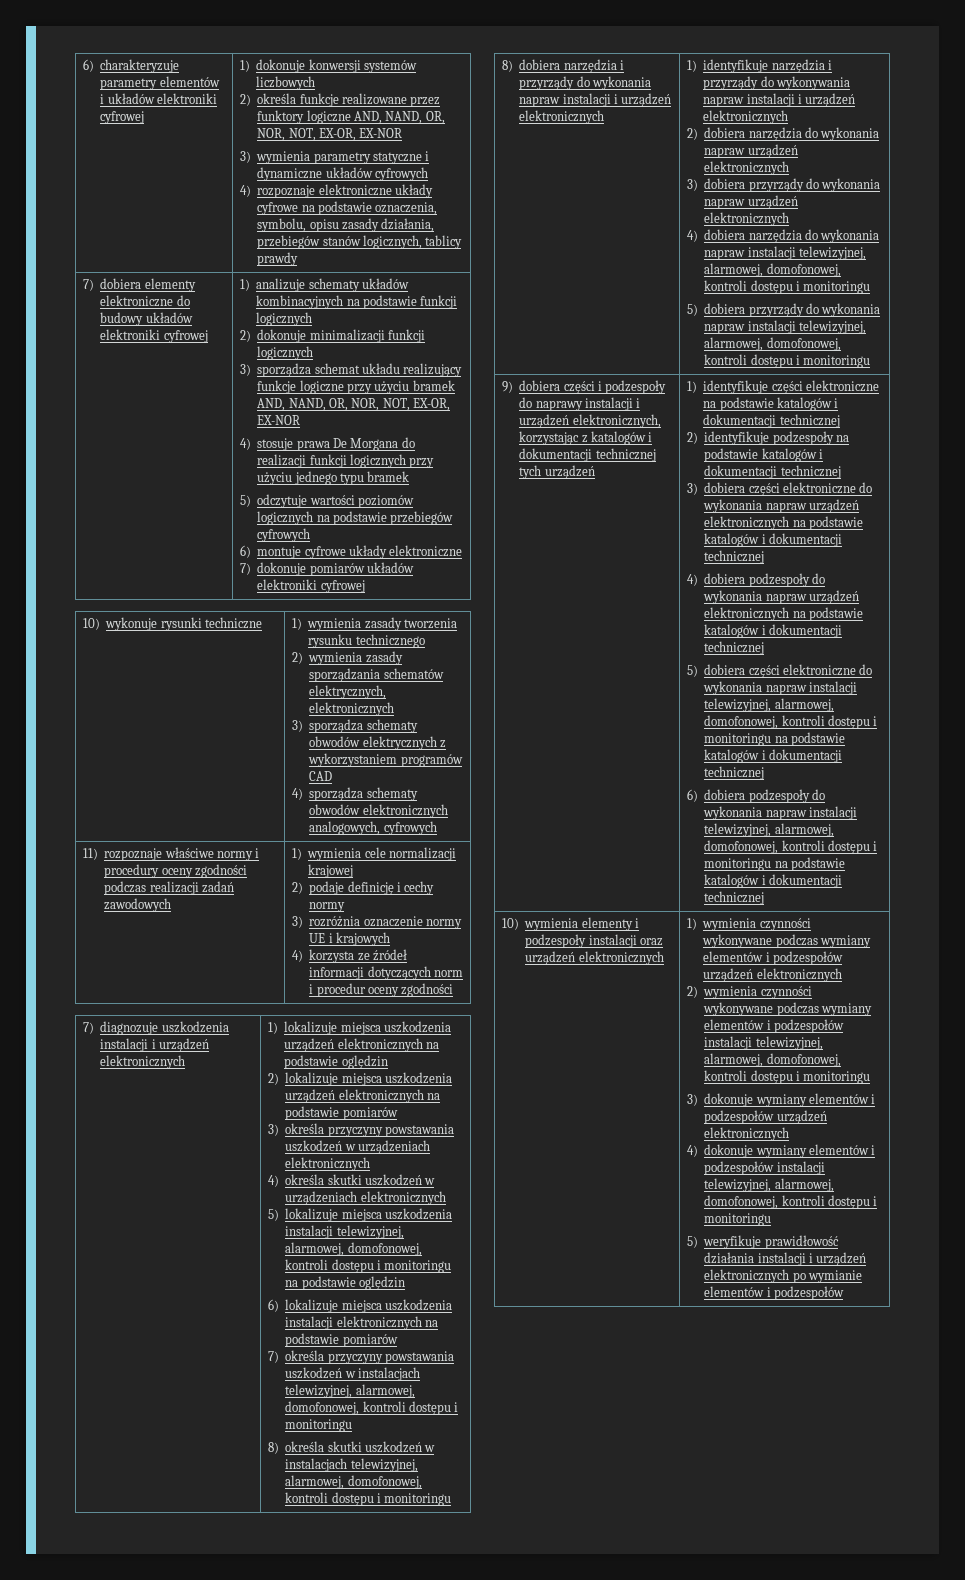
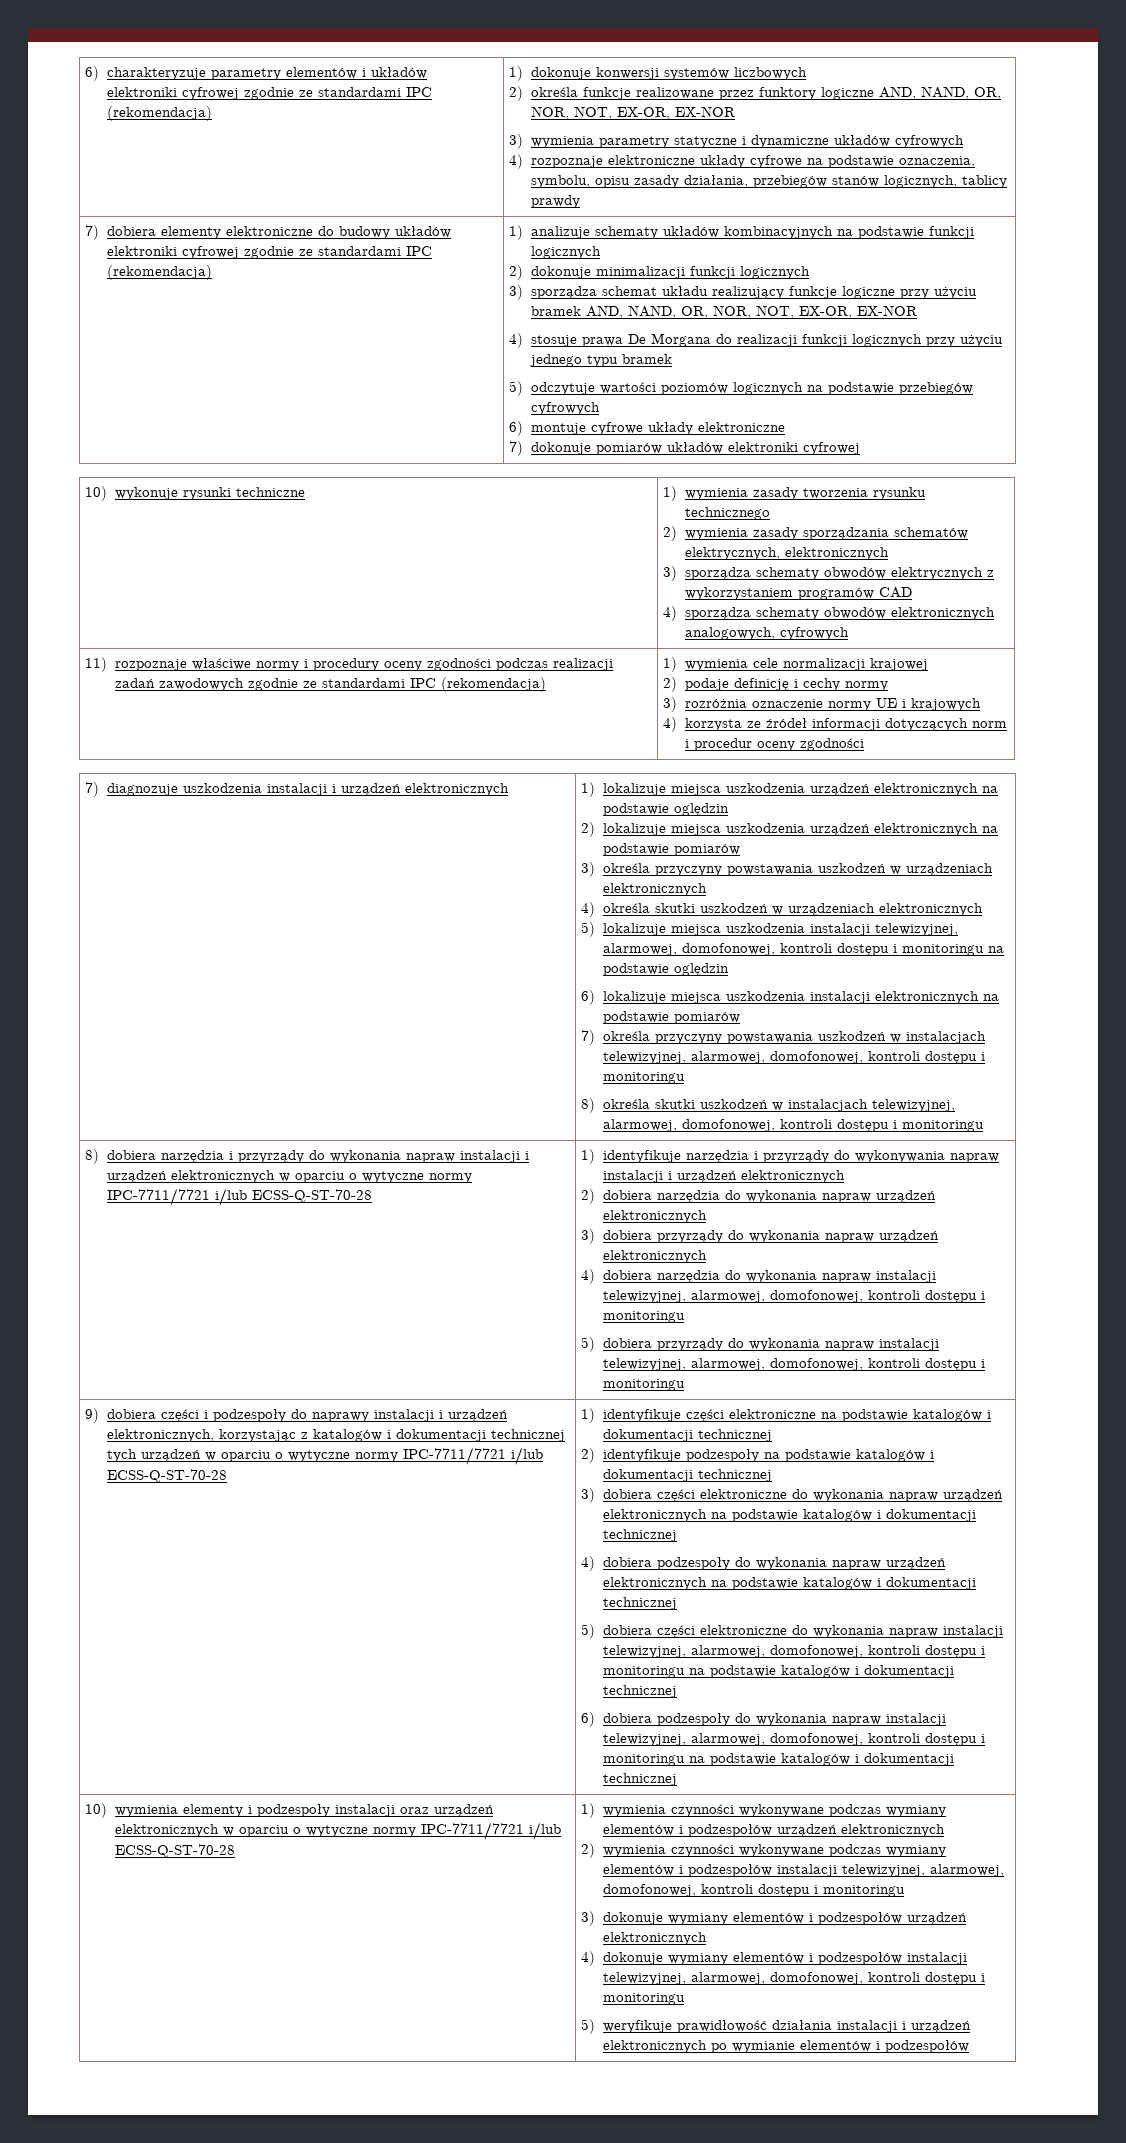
(145, 117) none -> [243,87,432,100] [106,106,212,121] zgodnie ze standardami IPC (rekomendacja)
(208, 336) none -> [243,246,432,259] [106,265,212,280] zgodnie ze standardami IPC (rekomendacja)
(172, 905) none -> [247,677,546,692] zgodnie ze standardami IPC (rekomendacja)
(605, 117) none -> [278,1171,472,1183] [106,1188,372,1206] w oparciu o wytyczne normy IPC-7711/7721 i/lub ECSS-Q-ST-70-28
(595, 472) none -> [204,1447,543,1465] [106,1469,227,1483] w oparciu o wytyczne normy IPC-7711/7721 i/lub ECSS-Q-ST-70-28
(664, 958) none -> [222,1822,561,1840] [114,1844,235,1858] w oparciu o wytyczne normy IPC-7711/7721 i/lub ECSS-Q-ST-70-28

